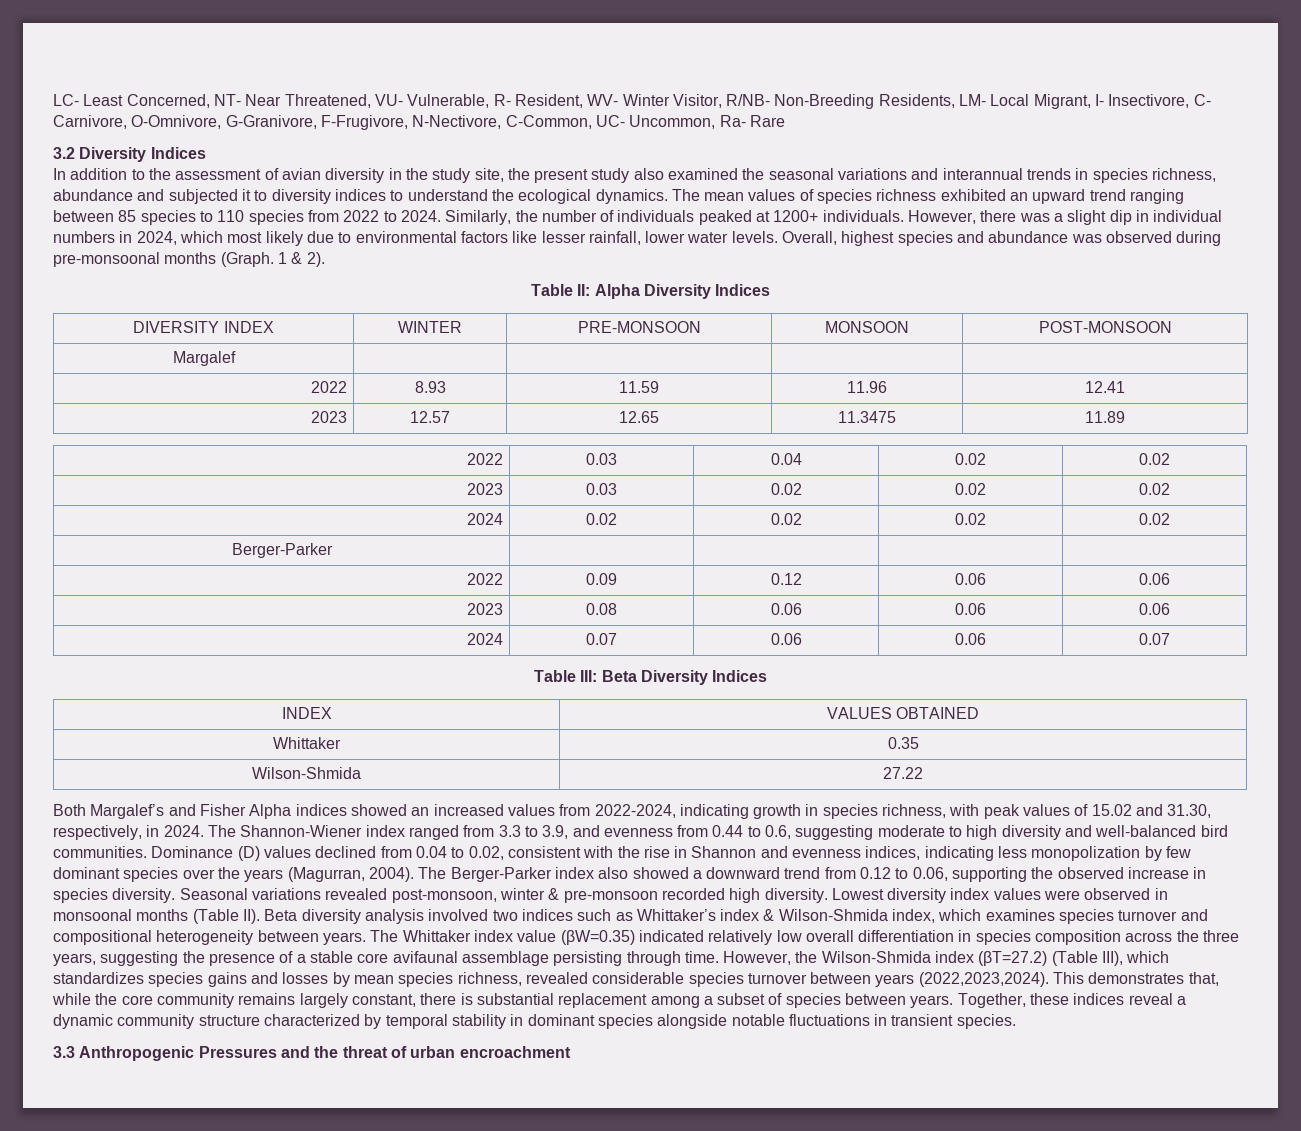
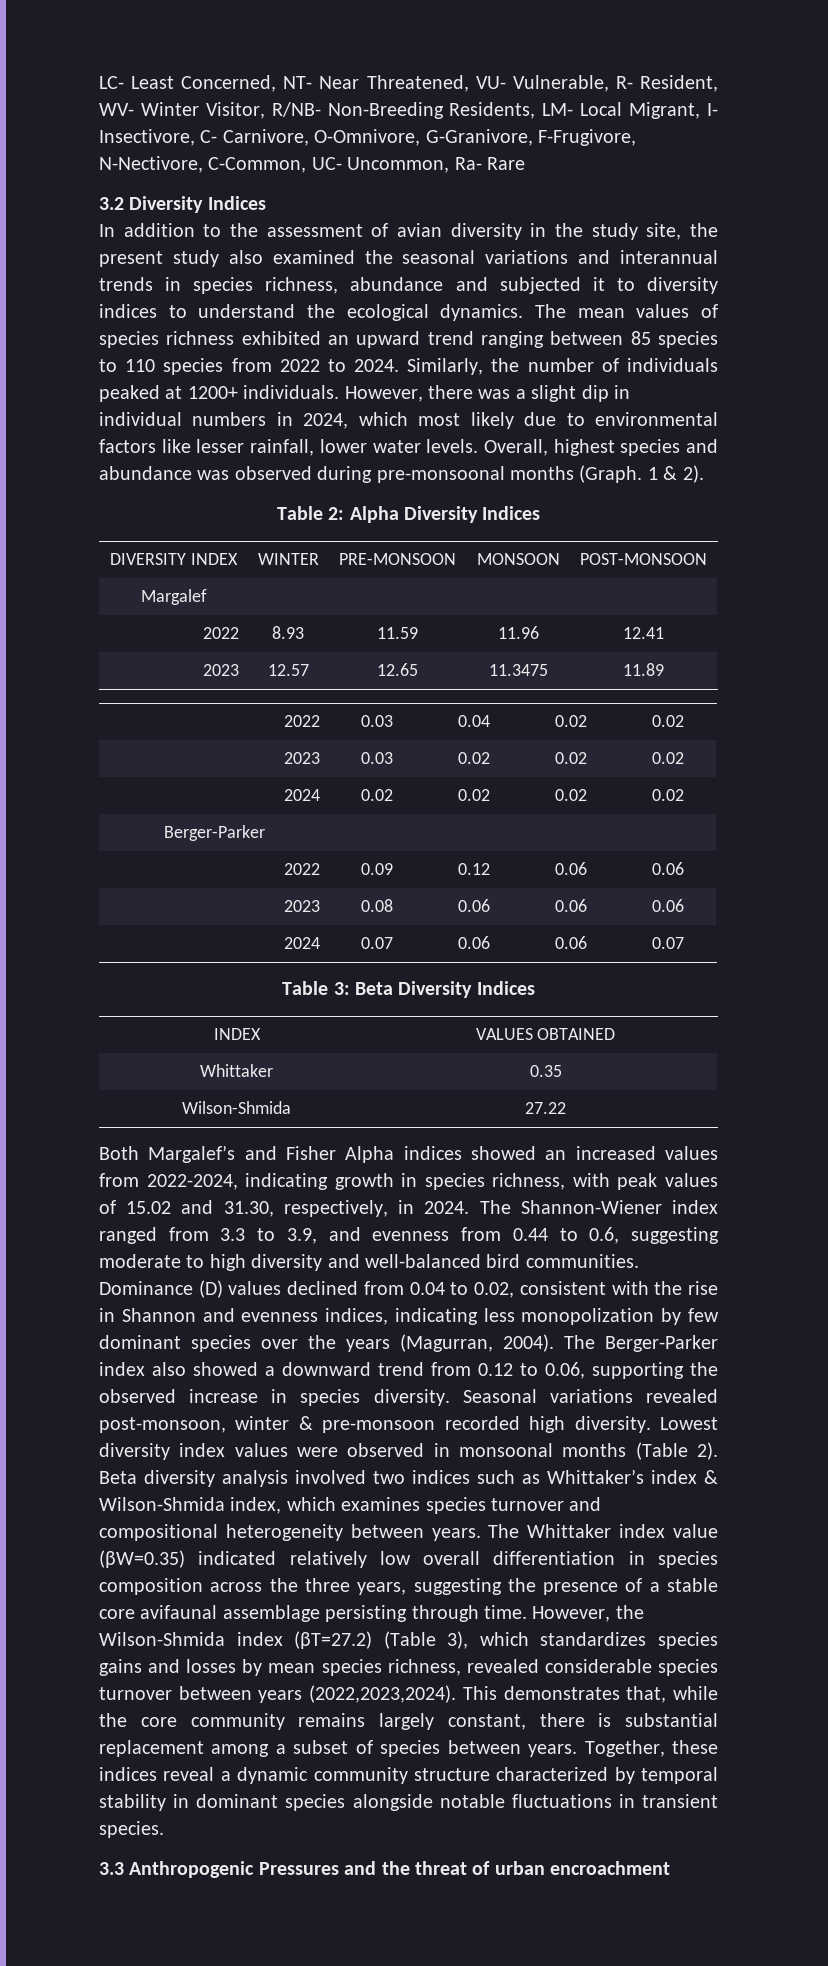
[577,284,591,296] II: -> [328,507,345,520] 2:
[580,670,598,682] III: -> [333,982,350,995] 3:
[242,909,260,924] II). -> [697,1442,718,1460] 2).
[1102,951,1124,966] III), -> [447,1631,469,1649] 3),

